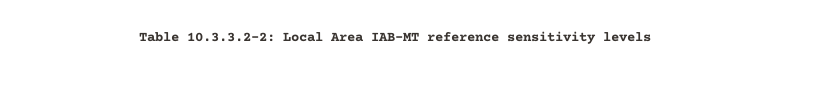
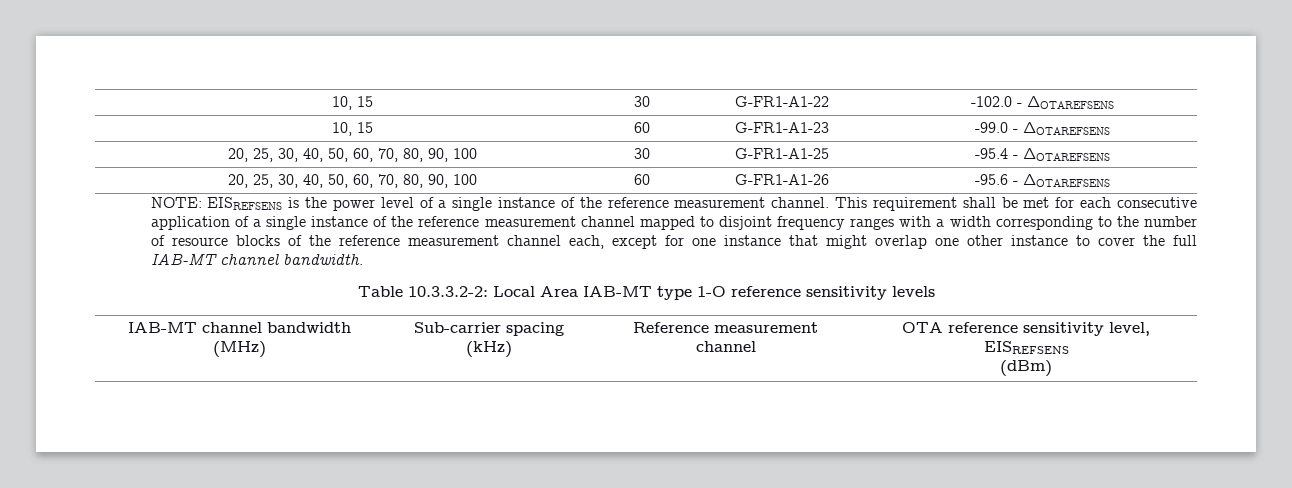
(139, 37) none -> [331,96,373,110] [634,96,650,107] [735,96,830,107] [971,96,1114,109] [331,122,373,136] [634,122,650,133] [735,122,830,133] [975,122,1110,135] [227,148,477,162] [634,148,650,159] [735,148,830,159] [975,148,1110,161] [227,174,477,188] [634,174,650,185] [735,174,830,185] [975,174,1110,187] [150,197,1198,211] [150,216,1197,230] [150,235,1197,249] [150,253,363,265] 10, 15 | 30 | G-FR1-A1-22 | -102.0 - ΔOTAREFSENS // 10, 15 | 60 | G-FR1-A1-23 | -99.0 - ΔOTAREFSENS // 20, 25, 30, 40, 50, 60, 70, 80, 90, 100 | 30 | G-FR1-A1-25 | -95.4 - ΔOTAREFSENS // 20, 25, 30, 40, 50, 60, 70, 80, 90, 100 | 60 | G-FR1-A1-26 | -95.6 - ΔOTAREFSENS // NOTE: EISREFSENS is the power level of a single instance of the reference measurement channel. This requirement shall be met for each consecutive application of a single instance of the reference measurement channel mapped to disjoint frequency ranges with a width corresponding to the number of resource blocks of the reference measurement channel each, except for one instance that might overlap one other instance to cover the full IAB-MT channel bandwidth. //
(419, 36) none -> [656,286,726,300] type 1-O
(651, 37) none -> [127,322,351,333] [212,341,266,358] [414,322,564,336] [466,341,512,358] [633,322,819,333] [695,341,756,352] [902,322,1150,336] [983,341,1069,354] [1000,360,1052,377] // IAB-MT channel bandwidth (MHz) | Sub-carrier spacing (kHz) | Reference measurement channel | OTA reference sensitivity level, EISREFSENS // (dBm)

